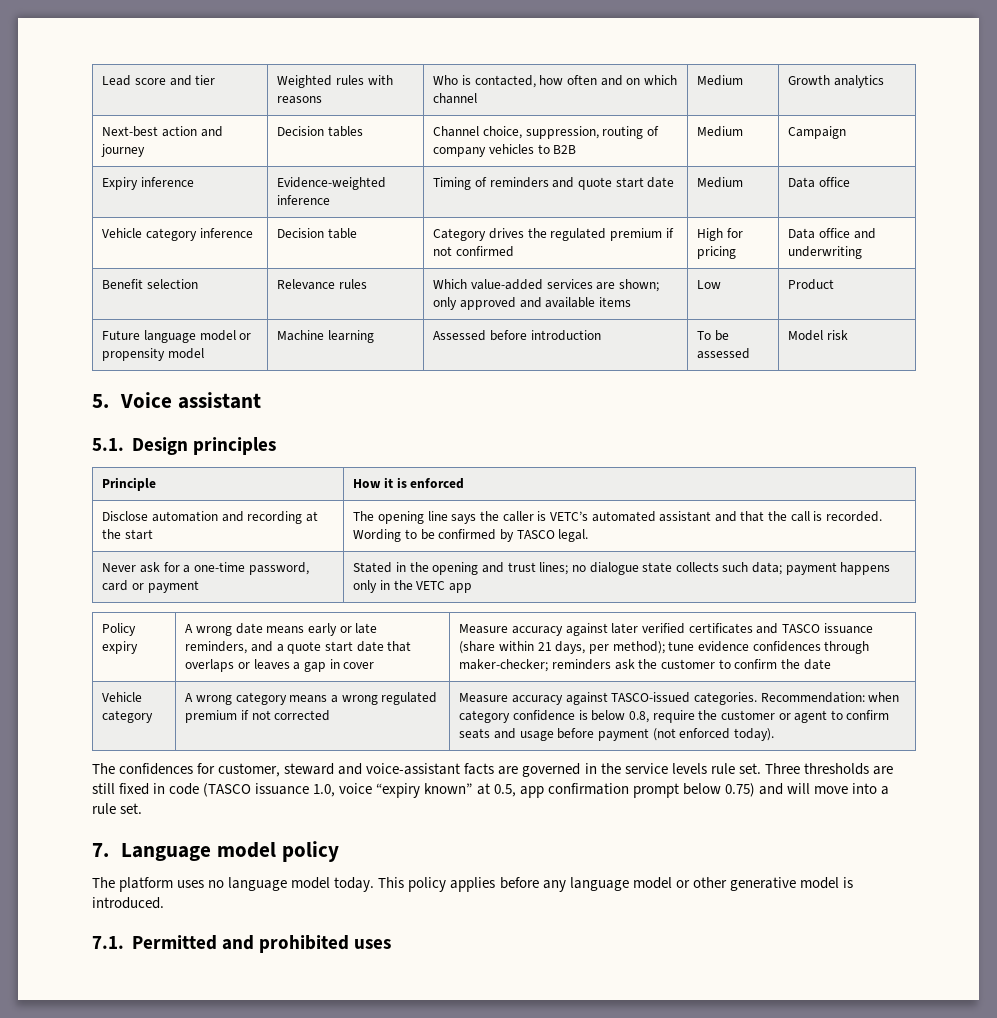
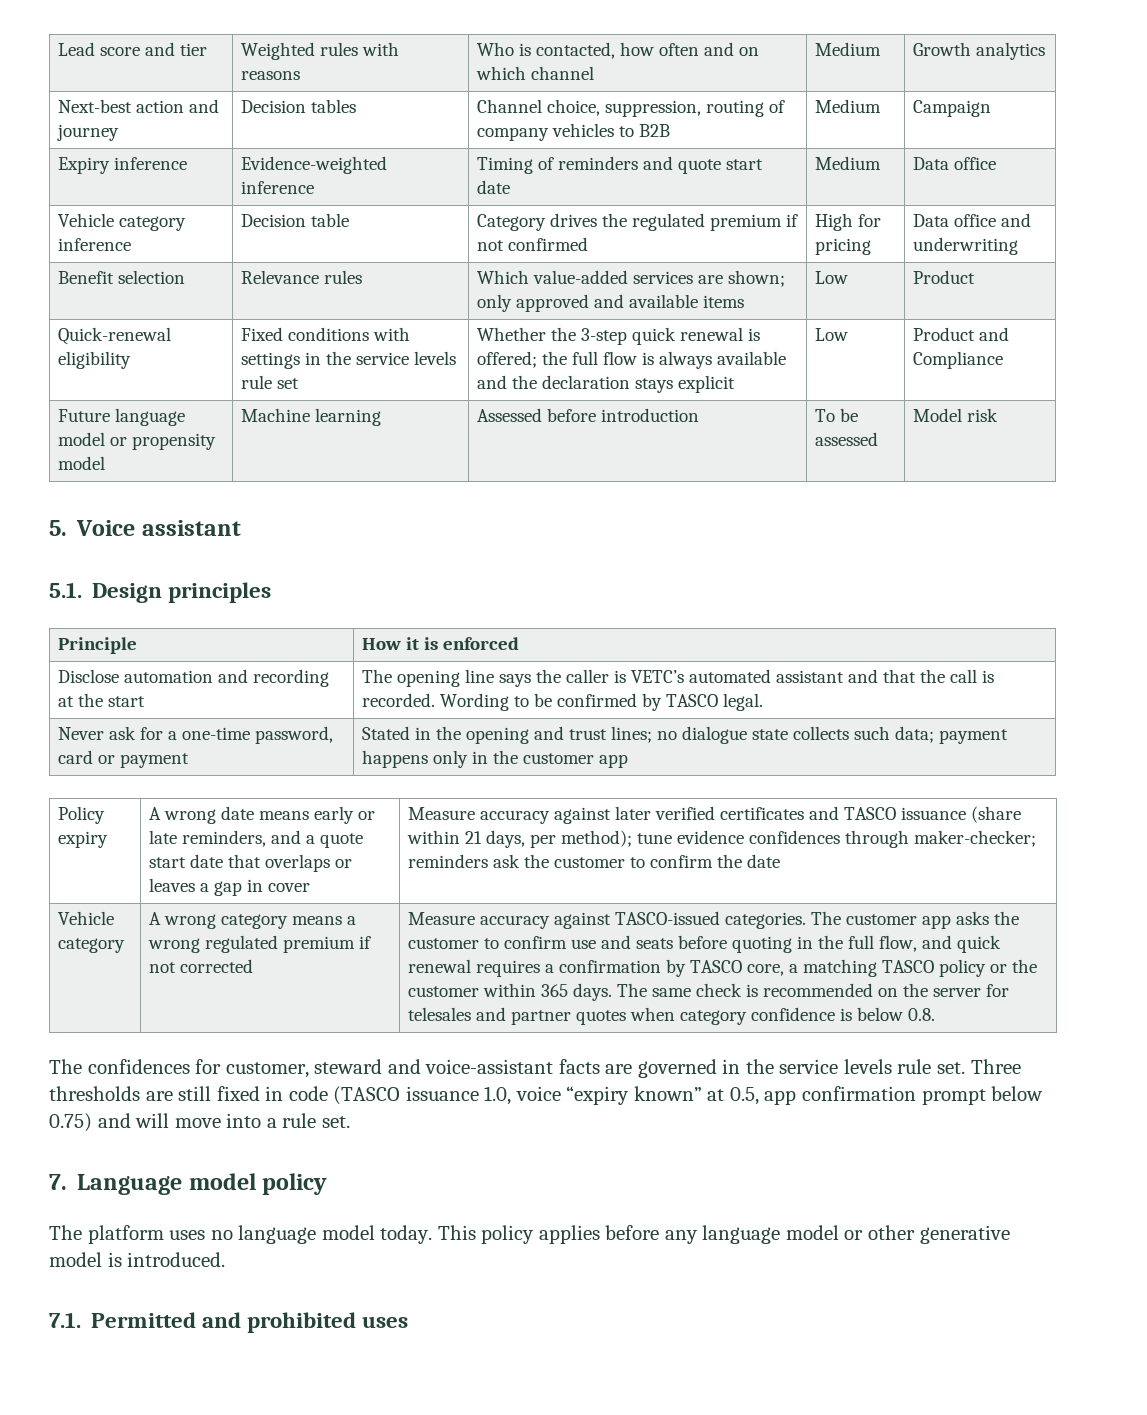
(835, 284) none -> [57,327,171,345] [57,351,131,369] [240,327,410,341] [240,351,456,369] [240,375,299,389] [476,327,760,345] [476,351,786,369] [476,375,735,393] [814,328,848,341] [912,327,1009,341] [912,351,1003,369] // Quick-renewal eligibility | Fixed conditions with settings in the service levels rule set | Whether the 3-step quick renewal is offered; the full flow is always available and the declaration stays explicit | Low | Product and Compliance
[416,581,446,590] VETC -> [522,753,594,764] customer
[760,692,865,703] Recommendation: -> [810,911,1019,929] [407,935,1001,953] [407,959,1037,977] [407,983,1009,1001] [407,1007,626,1025] The customer app asks the customer to confirm use and seats before quoting in the full flow, and quick renewal requires a confirmation by TASCO core, a matching TASCO policy or the customer within 365 days. The same check is recommended on the server for telesales and partner quotes
[628,710,890,723] [459,728,774,741] 0.8, require the customer or agent to confirm seats and usage before payment (not enforced today). -> [907,1008,935,1021] 0.8.

